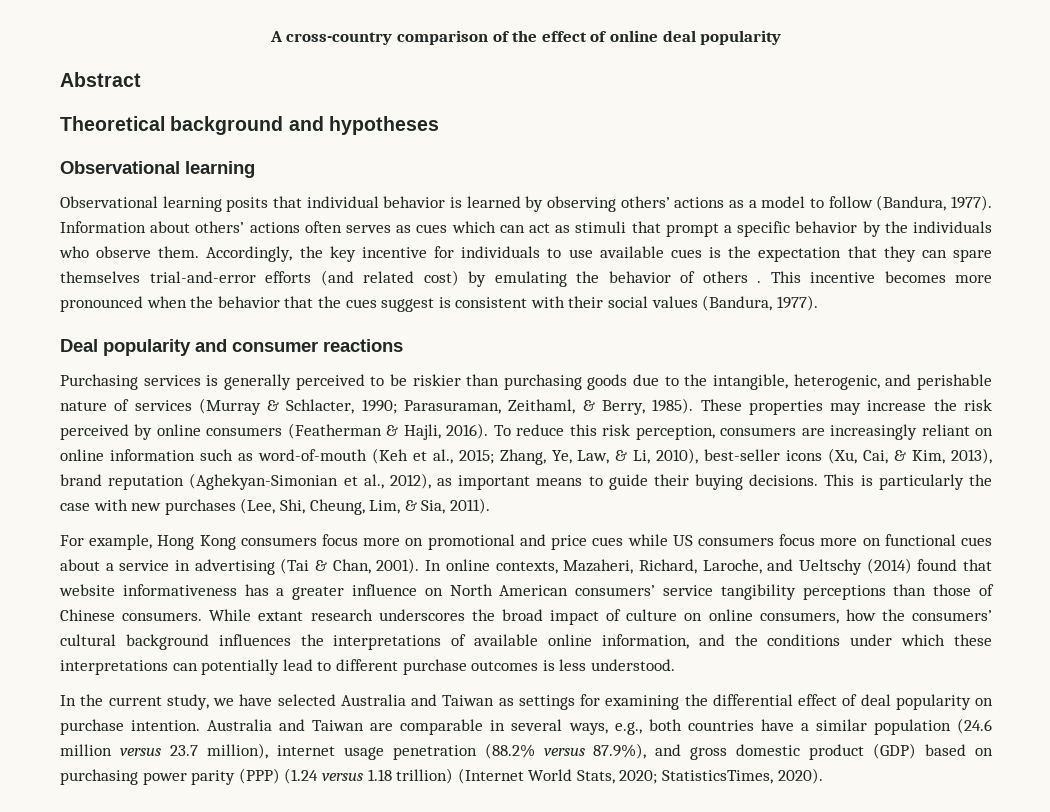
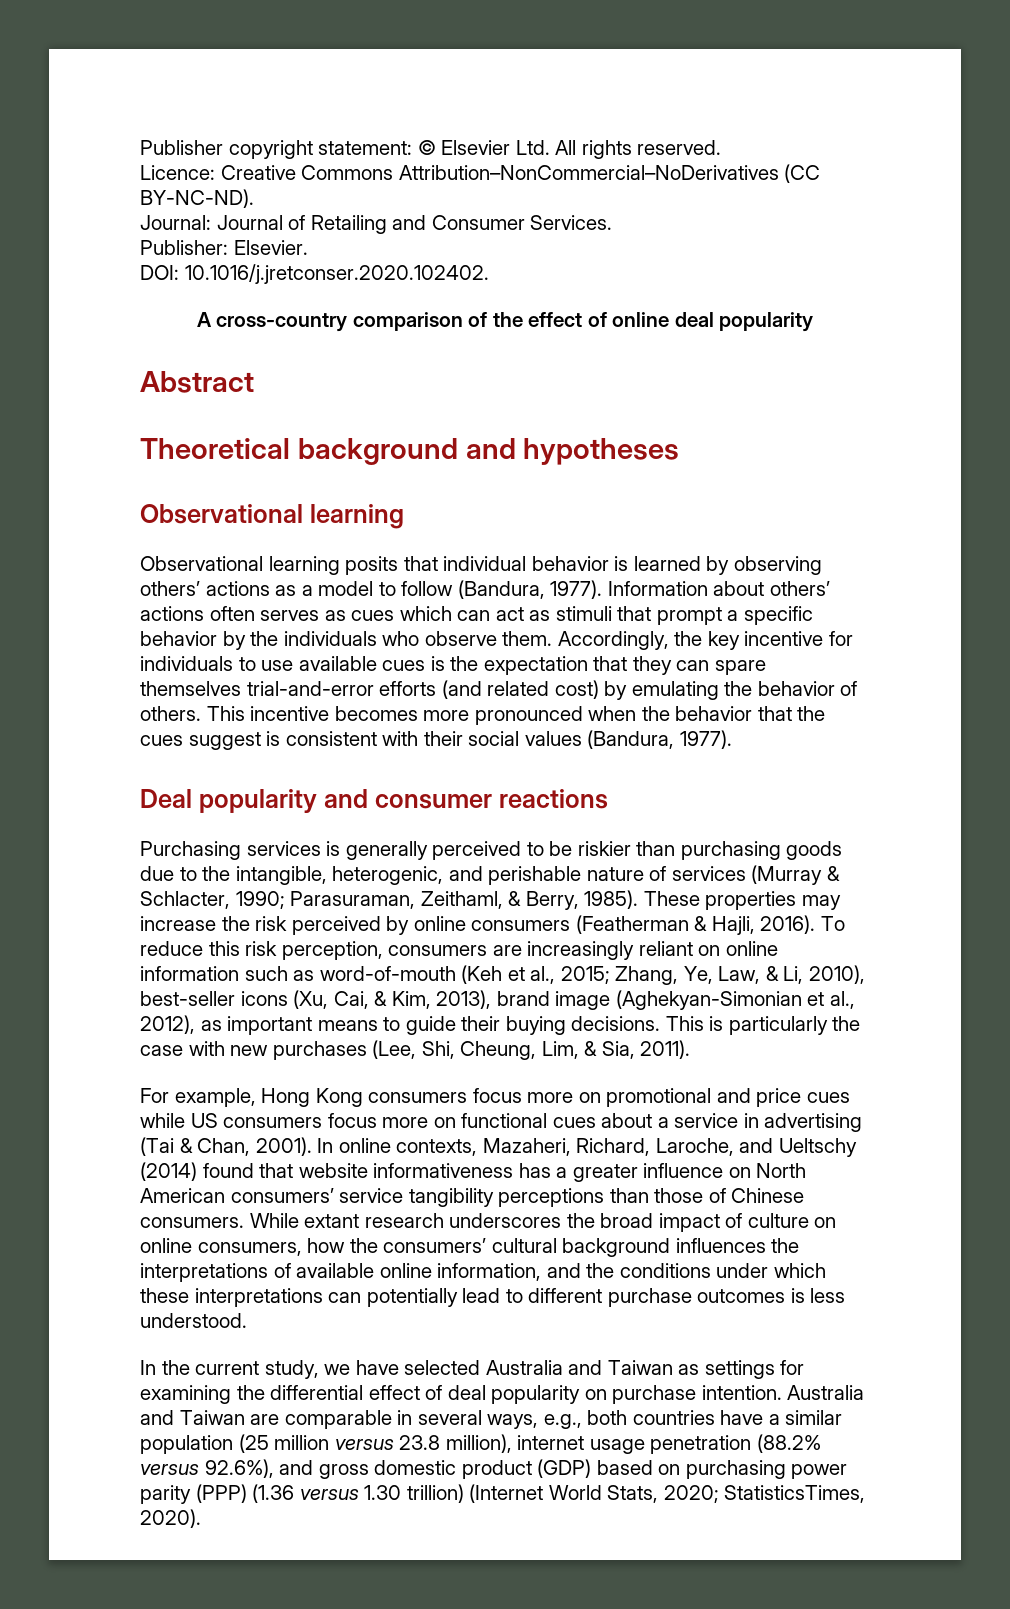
(269, 36) none -> [140,140,722,159] [140,164,821,183] [140,189,254,208] [140,215,613,234] [140,240,308,255] [140,264,489,284] Publisher copyright statement: © Elsevier Ltd. All rights reserved. // Licence: Creative Commons Attribution–NonCommercial–NoDerivatives (CC BY-NC-ND). // Journal: Journal of Retailing and Consumer Services. // Publisher: Elsevier. // DOI: 10.1016/j.jretconser.2020.102402. //
[702,271,761,283] others . -> [140,706,201,721] others.
[108,475,185,490] reputation -> [555,991,611,1010] image
[956,718,992,734] (24.6 -> [238,1434,269,1453] (25
[169,745,198,756] 23.7 -> [399,1435,441,1450] 23.8
[593,743,647,759] 87.9%), -> [204,1459,274,1478] 92.6%),
[284,768,392,784] (1.24 versus 1.18 -> [252,1484,402,1503] (1.36 versus 1.30

